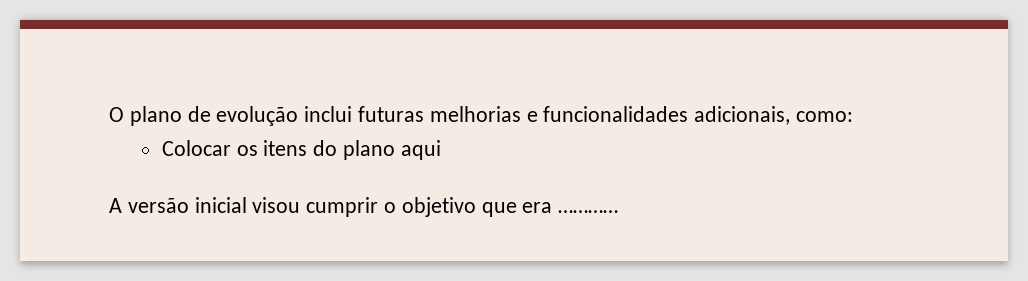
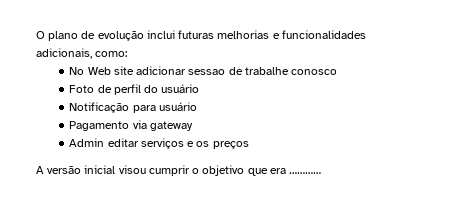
[161,140,441,160] Colocar os itens do plano aqui -> [69,66,337,75] [69,84,200,95] [69,102,197,113] [69,120,193,131] [69,138,249,149] No Web site adicionar sessao de trabalhe conosco // Foto de perfil do usuário // Notificação para usuário // Pagamento via gateway // Admin editar serviços e os preços

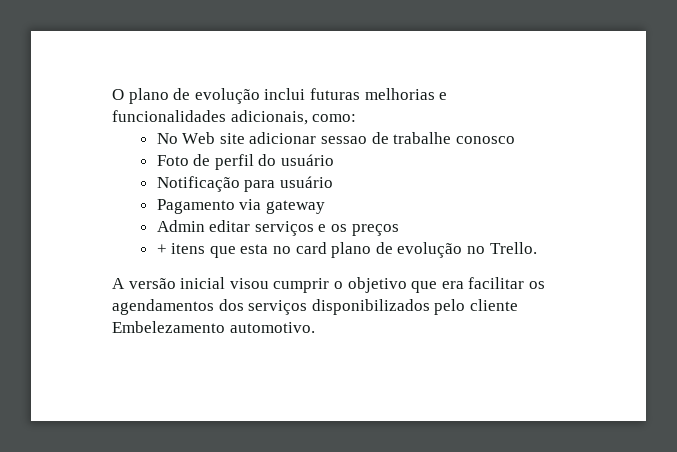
(249, 145) none -> [156,242,537,258] // + itens que esta no card plano de evolução no Trello.
[289,172,322,174] ………… -> [468,277,545,289] [112,299,518,315] [112,321,315,333] facilitar os agendamentos dos serviços disponibilizados pelo cliente Embelezamento automotivo.

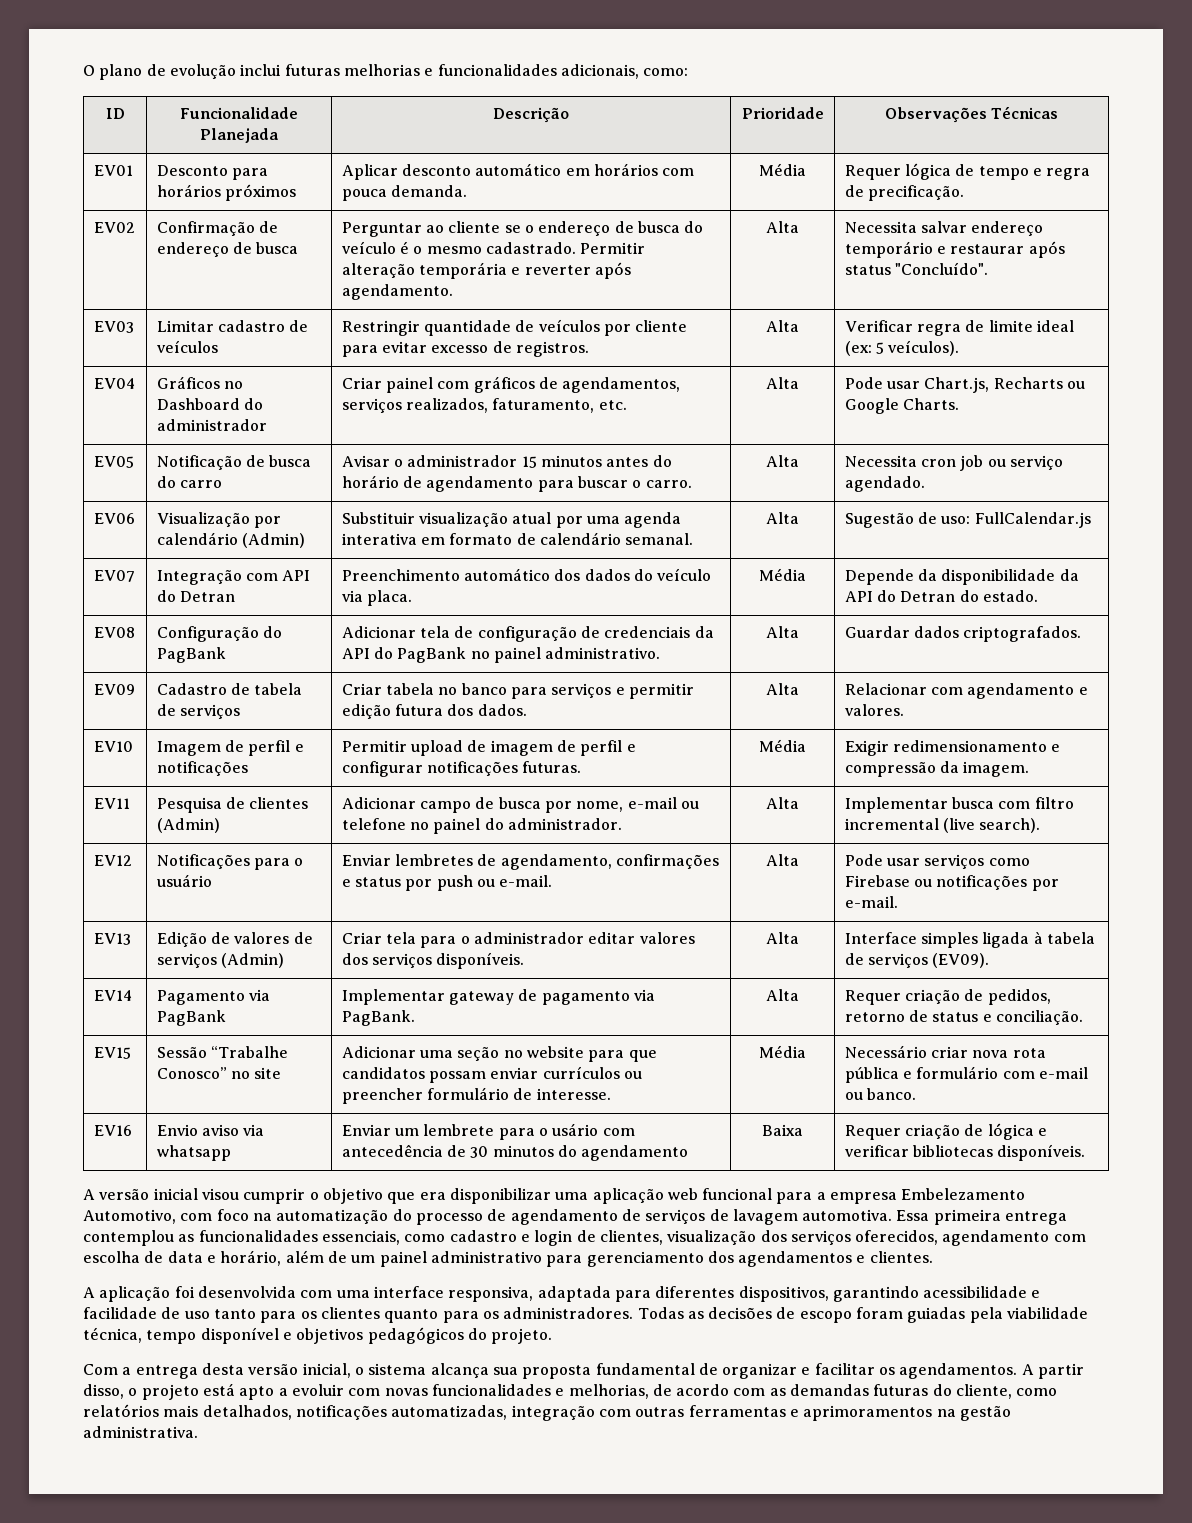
[156,132,515,144] [156,154,335,170] [156,176,333,192] [156,199,325,214] [156,220,399,236] [156,242,537,258] // No Web site adicionar sessao de trabalhe conosco // Foto de perfil do usuário // Notificação para usuário // Pagamento via gateway // Admin editar serviços e os preços // + itens que esta no card plano de evolução no Trello. -> [105,108,125,119] [180,107,298,119] [200,128,279,143] [493,107,569,123] [741,107,824,119] [884,106,1059,123] [93,165,133,176] [156,165,269,180] [156,184,297,201] [341,163,695,180] [341,185,468,201] [759,163,806,176] [844,163,1091,180] [844,185,965,201] [93,222,135,233] [156,221,279,236] [156,242,299,257] [341,221,704,237] [341,241,646,254] [341,262,632,279] [341,284,453,300] [766,221,799,233] [844,221,1044,236] [844,241,1065,258] [844,262,989,275] [93,321,134,333] [156,320,309,332] [156,340,218,353] [341,319,688,336] [341,341,590,357] [766,320,799,332] [844,320,1075,336] [844,340,960,356] [93,378,135,389] [156,376,244,389] [156,398,264,410] [156,419,267,431] [341,376,681,393] [341,398,627,413] [766,377,799,389] [844,377,1086,393] [844,398,960,414] [93,456,134,468] [156,455,312,470] [156,476,223,488] [341,455,672,468] [341,475,692,492] [766,455,799,467] [844,455,1064,471] [844,476,925,492] [93,513,135,524] [156,512,282,528] [156,532,306,548] [341,512,682,528] [341,532,694,545] [766,512,799,524] [844,512,1091,528] [93,570,135,582] [156,570,311,585] [156,590,236,602] [341,568,712,581] [341,590,413,606] [759,568,806,581] [844,569,1079,585] [844,590,1039,602] [93,627,135,638] [156,626,283,642] [156,647,226,663] [341,626,714,642] [341,647,661,663] [766,626,799,638] [844,626,1082,642] [93,684,135,695] [156,683,303,695] [156,704,241,719] [341,683,694,699] [341,704,527,719] [766,683,799,695] [844,683,1088,699] [844,704,904,716] [93,741,133,752] [156,740,304,756] [156,761,248,776] [341,740,636,756] [341,761,582,777] [759,739,806,752] [844,740,1061,756] [844,761,1030,777] [93,798,130,809] [156,797,309,813] [156,818,220,833] [341,797,699,813] [341,818,623,834] [766,797,799,809] [844,797,1074,813] [844,818,1041,833] [93,855,132,866] [156,854,304,870] [156,874,212,887] [341,854,720,870] [341,875,553,891] [766,854,799,866] [844,854,1030,869] [844,875,1059,891] [844,896,898,908] [93,933,131,945] [156,932,313,947] [156,953,285,968] [341,932,695,948] [341,952,525,969] [766,932,799,944] [844,931,1096,948] [844,953,990,968] [93,990,132,1001] [156,989,271,1005] [156,1010,226,1026] [341,989,656,1005] [341,1010,415,1026] [766,989,799,1001] [844,989,1051,1005] [844,1010,1084,1025] [93,1047,131,1059] [156,1046,289,1058] [156,1067,282,1079] [341,1046,657,1062] [341,1066,643,1083] [341,1087,611,1104] [759,1045,806,1058] [844,1045,1046,1058] [844,1066,1089,1083] [844,1088,917,1100] [93,1125,132,1136] [156,1124,265,1136] [156,1145,231,1161] [341,1123,635,1140] [341,1144,689,1161] [762,1124,803,1136] [844,1123,1048,1140] [844,1144,1086,1161] // ID | Funcionalidade Planejada | Descrição | Prioridade | Observações Técnicas // EV01 | Desconto para horários próximos | Aplicar desconto automático em horários com pouca demanda. | Média | Requer lógica de tempo e regra de precificação. // EV02 | Confirmação de endereço de busca | Perguntar ao cliente se o endereço de busca do veículo é o mesmo cadastrado. Permitir alteração temporária e reverter após agendamento. | Alta | Necessita salvar endereço temporário e restaurar após status "Concluído". // EV03 | Limitar cadastro de veículos | Restringir quantidade de veículos por cliente para evitar excesso de registros. | Alta | Verificar regra de limite ideal (ex: 5 veículos). // EV04 | Gráficos no Dashboard do administrador | Criar painel com gráficos de agendamentos, serviços realizados, faturamento, etc. | Alta | Pode usar Chart.js, Recharts ou Google Charts. // EV05 | Notificação de busca do carro | Avisar o administrador 15 minutos antes do horário de agendamento para buscar o carro. | Alta | Necessita cron job ou serviço agendado. // EV06 | Visualização por calendário (Admin) | Substituir visualização atual por uma agenda interativa em formato de calendário semanal. | Alta | Sugestão de uso: FullCalendar.js // EV07 | Integração com API do Detran | Preenchimento automático dos dados do veículo via placa. | Média | Depende da disponibilidade da API do Detran do estado. // EV08 | Configuração do PagBank | Adicionar tela de configuração de credenciais da API do PagBank no painel administrativo. | Alta | Guardar dados criptografados. // EV09 | Cadastro de tabela de serviços | Criar tabela no banco para serviços e permitir edição futura dos dados. | Alta | Relacionar com agendamento e valores. // EV10 | Imagem de perfil e notificações | Permitir upload de imagem de perfil e configurar notificações futuras. | Média | Exigir redimensionamento e compressão da imagem. // EV11 | Pesquisa de clientes (Admin) | Adicionar campo de busca por nome, e-mail ou telefone no painel do administrador. | Alta | Implementar busca com filtro incremental (live search). // EV12 | Notificações para o usuário | Enviar lembretes de agendamento, confirmações e status por push ou e-mail. | Alta | Pode usar serviços como Firebase ou notificações por e-mail. // EV13 | Edição de valores de serviços (Admin) | Criar tela para o administrador editar valores dos serviços disponíveis. | Alta | Interface simples ligada à tabela de serviços (EV09). // EV14 | Pagamento via PagBank | Implementar gateway de pagamento via PagBank. | Alta | Requer criação de pedidos, retorno de status e conciliação. // EV15 | Sessão “Trabalhe Conosco” no site | Adicionar uma seção no website para que candidatos possam enviar currículos ou preencher formulário de interesse. | Média | Necessário criar nova rota pública e formulário com e-mail ou banco. // EV16 | Envio aviso via whatsapp | Enviar um lembrete para o usário com antecedência de 30 minutos do agendamento | Baixa | Requer criação de lógica e verificar bibliotecas disponíveis.
[468,277,545,289] [112,299,518,315] [112,321,315,333] facilitar os agendamentos dos serviços disponibilizados pelo cliente Embelezamento automotivo. -> [449,1188,1026,1204] [83,1209,1068,1225] [83,1230,1086,1246] [83,1250,933,1267] [83,1286,1041,1302] [83,1307,1089,1323] [83,1327,553,1344] [83,1363,1085,1379] [83,1383,1058,1400] [83,1404,1011,1421] [83,1426,198,1438] disponibilizar uma aplicação web funcional para a empresa Embelezamento Automotivo, com foco na automatização do processo de agendamento de serviços de lavagem automotiva. Essa primeira entrega contemplou as funcionalidades essenciais, como cadastro e login de clientes, visualização dos serviços oferecidos, agendamento com escolha de data e horário, além de um painel administrativo para gerenciamento dos agendamentos e clientes. // A aplicação foi desenvolvida com uma interface responsiva, adaptada para diferentes dispositivos, garantindo acessibilidade e facilidade de uso tanto para os clientes quanto para os administradores. Todas as decisões de escopo foram guiadas pela viabilidade técnica, tempo disponível e objetivos pedagógicos do projeto. // Com a entrega desta versão inicial, o sistema alcança sua proposta fundamental de organizar e facilitar os agendamentos. A partir disso, o projeto está apto a evoluir com novas funcionalidades e melhorias, de acordo com as demandas futuras do cliente, como relatórios mais detalhados, notificações automatizadas, integração com outras ferramentas e aprimoramentos na gestão administrativa.

